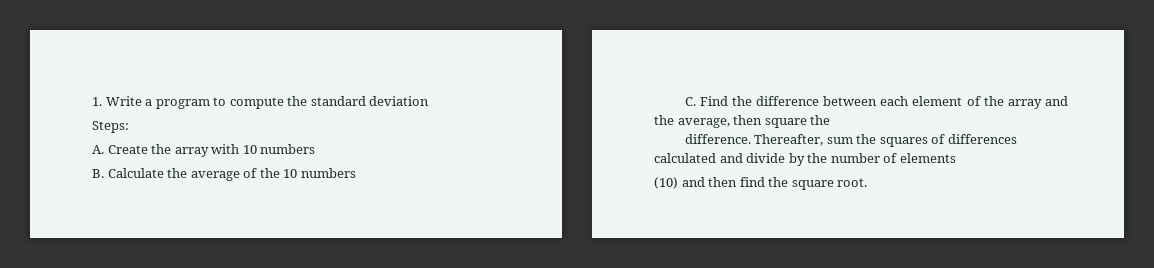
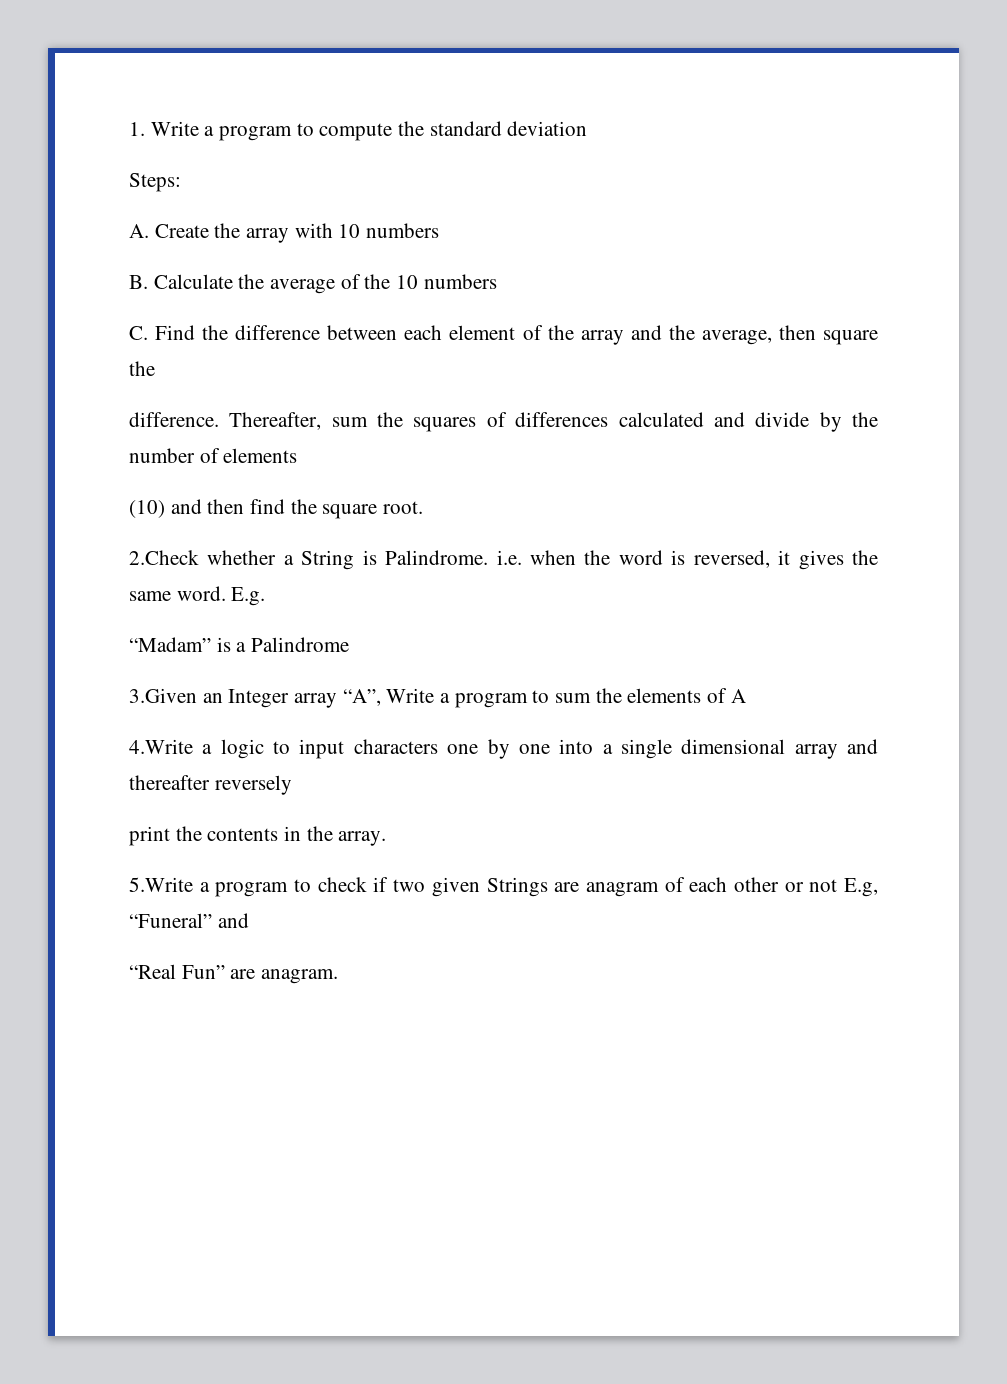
(868, 182) none -> [129,550,879,570] [129,586,266,606] [129,637,350,652] [129,688,746,708] [129,739,878,759] [129,775,292,795] [129,826,387,846] [129,877,878,897] [129,913,249,928] [129,964,339,984] // 2.Check whether a String is Palindrome. i.e. when the word is reversed, it gives the same word. E.g. // “Madam” is a Palindrome // 3.Given an Integer array “A”, Write a program to sum the elements of A // 4.Write a logic to input characters one by one into a single dimensional array and thereafter reversely // print the contents in the array. // 5.Write a program to check if two given Strings are anagram of each other or not E.g, “Funeral” and // “Real Fun” are anagram.

